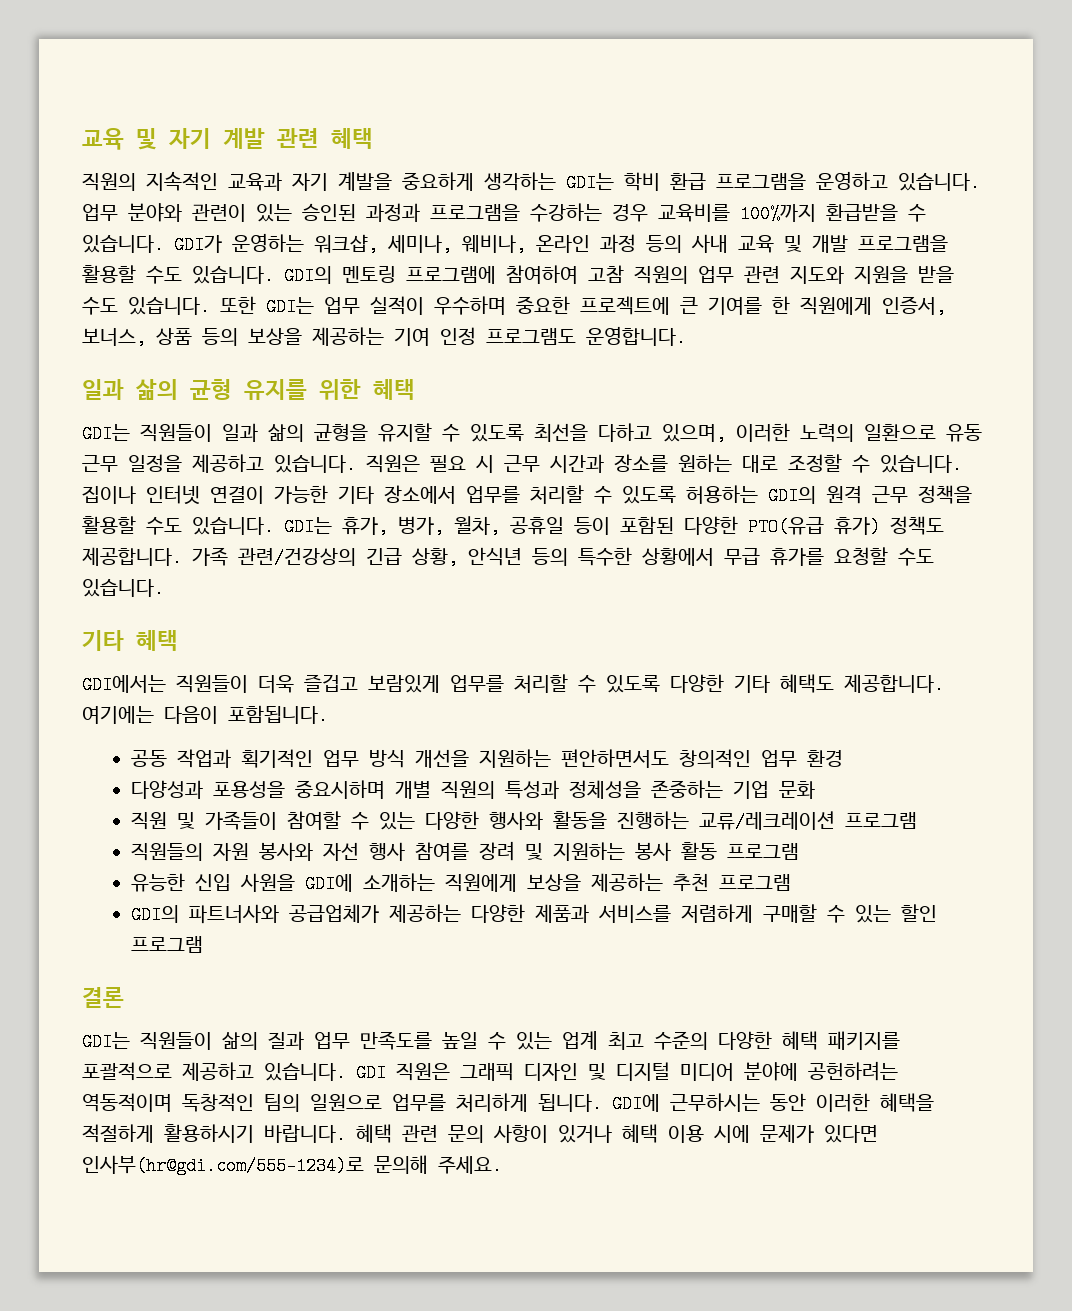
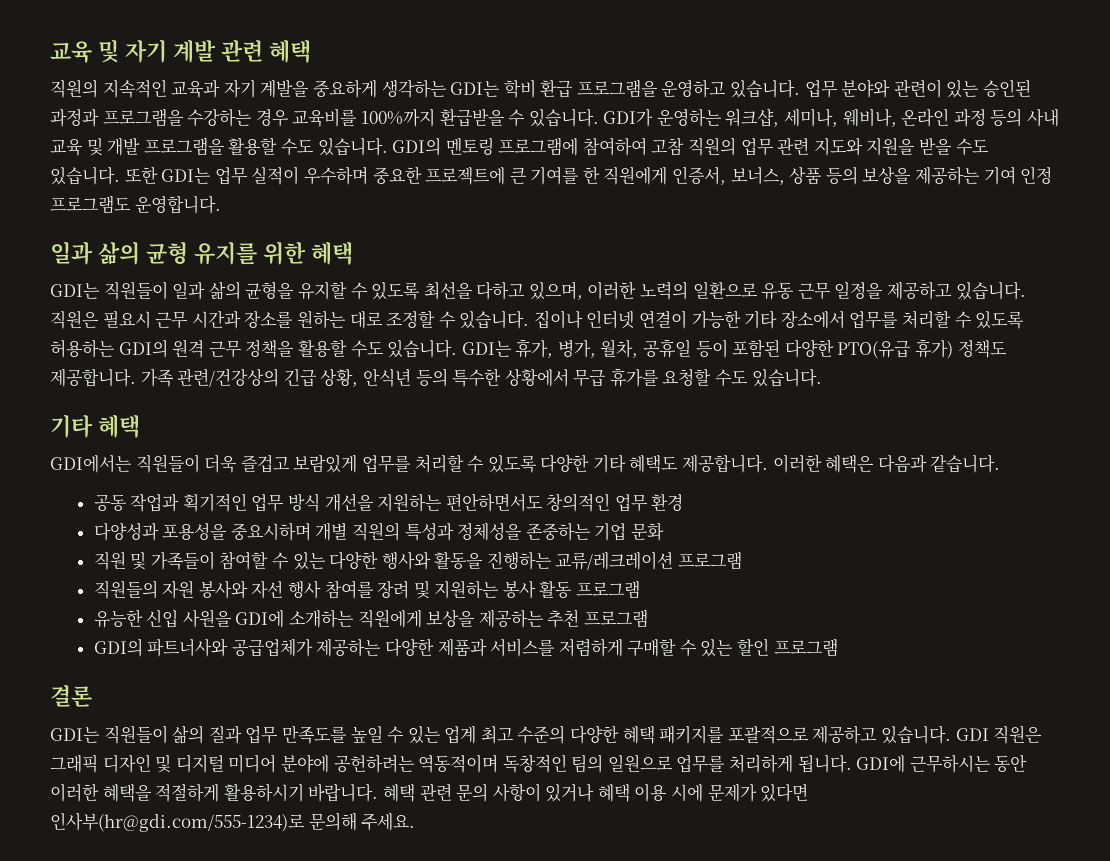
[430,455,494,473] 필요 시 -> [102,311,151,328] 필요시
[82,705,328,725] 여기에는 다음이 포함됩니다. -> [772,454,1001,473] 이러한 혜택은 다음과 같습니다.

